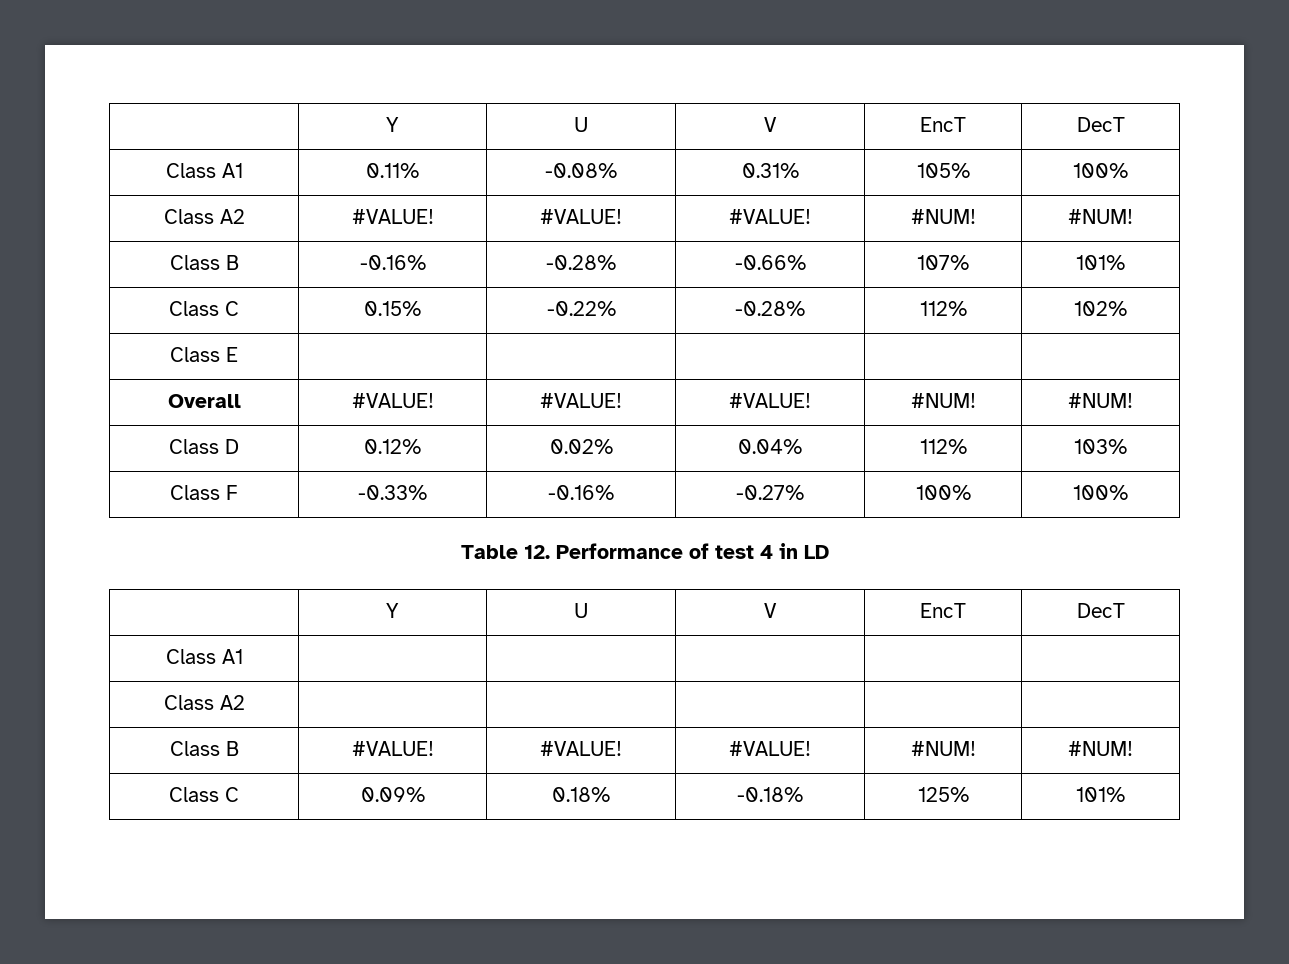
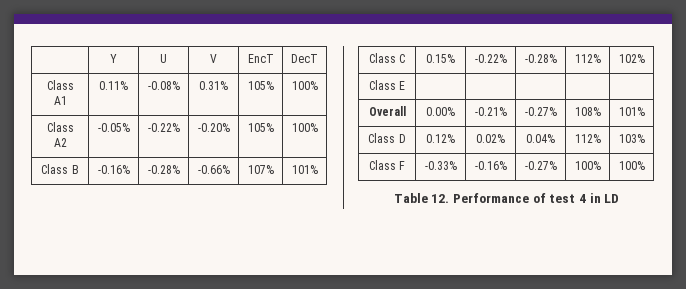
[351,209,434,224] [540,209,622,224] [729,209,811,224] [910,209,976,224] [1068,209,1133,224] #VALUE! | #VALUE! | #VALUE! | #NUM! | #NUM! -> [97,123,130,132] [147,123,180,132] [197,123,230,132] [247,123,274,132] [291,123,318,132] -0.05% | -0.22% | -0.20% | 105% | 100%
[351,393,434,408] [540,393,622,408] [729,393,811,408] [910,393,976,408] [1068,393,1133,408] #VALUE! | #VALUE! | #VALUE! | #NUM! | #NUM! -> [426,107,455,116] [474,107,507,116] [524,107,557,116] [574,107,601,116] [618,107,645,116] 0.00% | -0.21% | -0.27% | 108% | 101%
[386,603,399,618] [574,603,588,618] [764,603,777,618] [920,603,966,618] [1076,603,1125,618] [165,649,243,664] [163,695,245,710] [169,741,239,756] [351,741,434,756] [540,741,622,756] [729,741,811,756] [910,741,976,756] [1068,741,1133,756] [169,787,239,802] [360,787,425,802] [552,787,610,802] [737,787,803,802] [917,787,969,802] [1076,787,1125,802] // | Y | U | V | EncT | DecT // Class A1 | | | | | // Class A2 | | | | | // Class B | #VALUE! | #VALUE! | #VALUE! | #NUM! | #NUM! // Class C | 0.09% | 0.18% | -0.18% | 125% | 101% -> (620, 198) none

